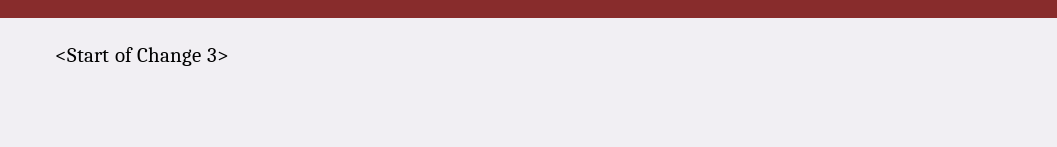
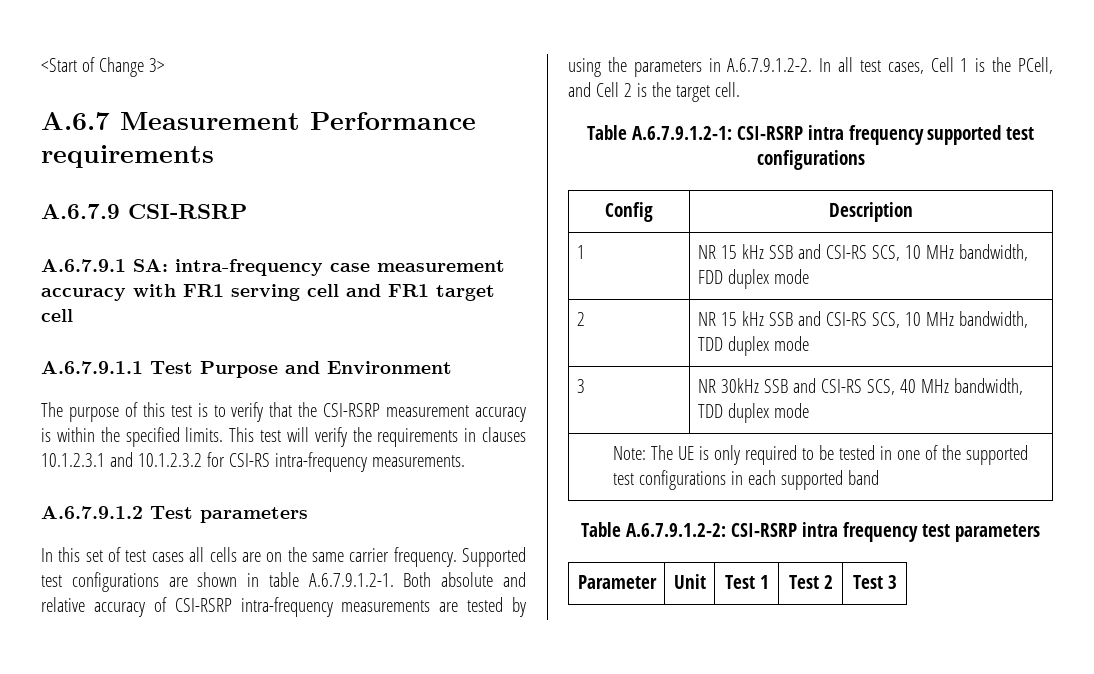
(229, 55) none -> [41,112,476,130] [41,145,214,168] [41,204,247,219] [41,259,505,276] [41,284,495,301] [41,309,73,322] [41,361,452,378] [41,402,526,422] [41,427,526,447] [41,452,465,472] [41,506,308,523] [41,547,526,567] [41,572,526,592] [41,597,526,617] [568,57,1053,77] [568,82,740,102] [586,125,1035,145] [756,150,865,170] [605,202,653,222] [829,202,913,222] [576,245,585,259] [697,244,1028,261] [697,269,809,289] [576,312,585,326] [697,311,1028,328] [697,336,809,356] [576,379,585,393] [697,378,1023,395] [697,403,809,423] [612,445,1028,465] [612,470,879,490] [581,522,1040,542] [577,575,657,589] [673,574,706,589] [724,575,769,589] [788,575,833,589] [852,575,897,589] // A.6.7 Measurement Performance requirements // A.6.7.9 CSI-RSRP // A.6.7.9.1 SA: intra-frequency case measurement accuracy with FR1 serving cell and FR1 target cell // A.6.7.9.1.1 Test Purpose and Environment // The purpose of this test is to verify that the CSI-RSRP measurement accuracy is within the specified limits. This test will verify the requirements in clauses 10.1.2.3.1 and 10.1.2.3.2 for CSI-RS intra-frequency measurements. // A.6.7.9.1.2 Test parameters // In this set of test cases all cells are on the same carrier frequency. Supported test configurations are shown in table A.6.7.9.1.2-1. Both absolute and relative accuracy of CSI-RSRP intra-frequency measurements are tested by using the parameters in A.6.7.9.1.2-2. In all test cases, Cell 1 is the PCell, and Cell 2 is the target cell. // Table A.6.7.9.1.2-1: CSI-RSRP intra frequency supported test configurations // Config | Description // 1 | NR 15 kHz SSB and CSI-RS SCS, 10 MHz bandwidth, FDD duplex mode // 2 | NR 15 kHz SSB and CSI-RS SCS, 10 MHz bandwidth, TDD duplex mode // 3 | NR 30kHz SSB and CSI-RS SCS, 40 MHz bandwidth, TDD duplex mode // Note: The UE is only required to be tested in one of the supported test configurations in each supported band // Table A.6.7.9.1.2-2: CSI-RSRP intra frequency test parameters // Parameter | Unit | Test 1 | Test 2 | Test 3

